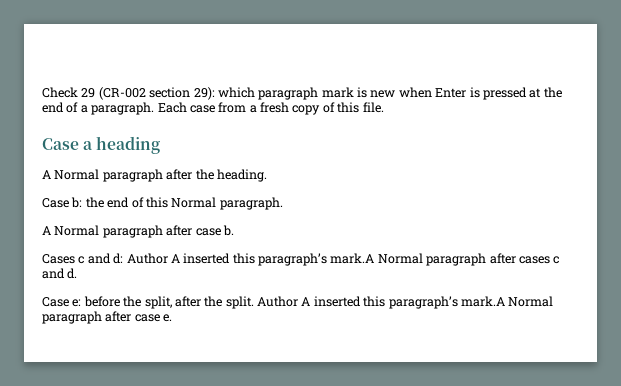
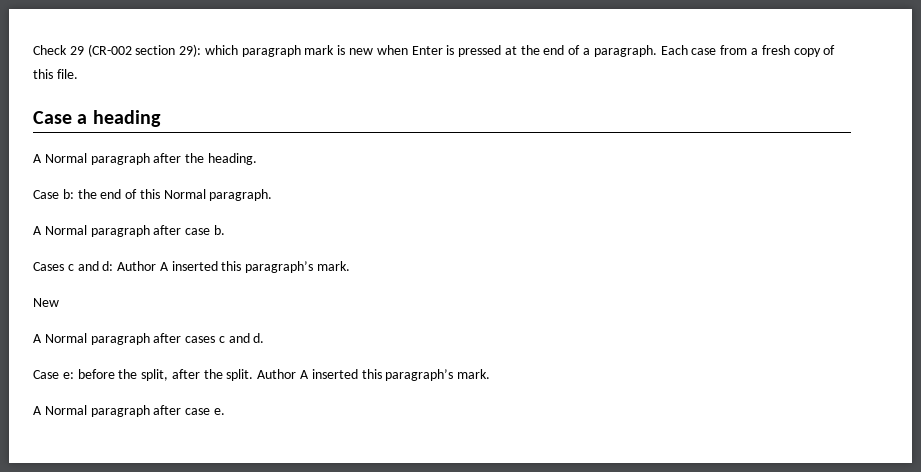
[330,253,375,264] mark.A -> [317,261,351,271] [33,298,59,307] [33,334,42,343] mark. // New // A
[460,296,505,307] mark.A -> [457,369,491,379] [33,406,42,415] mark. // A

